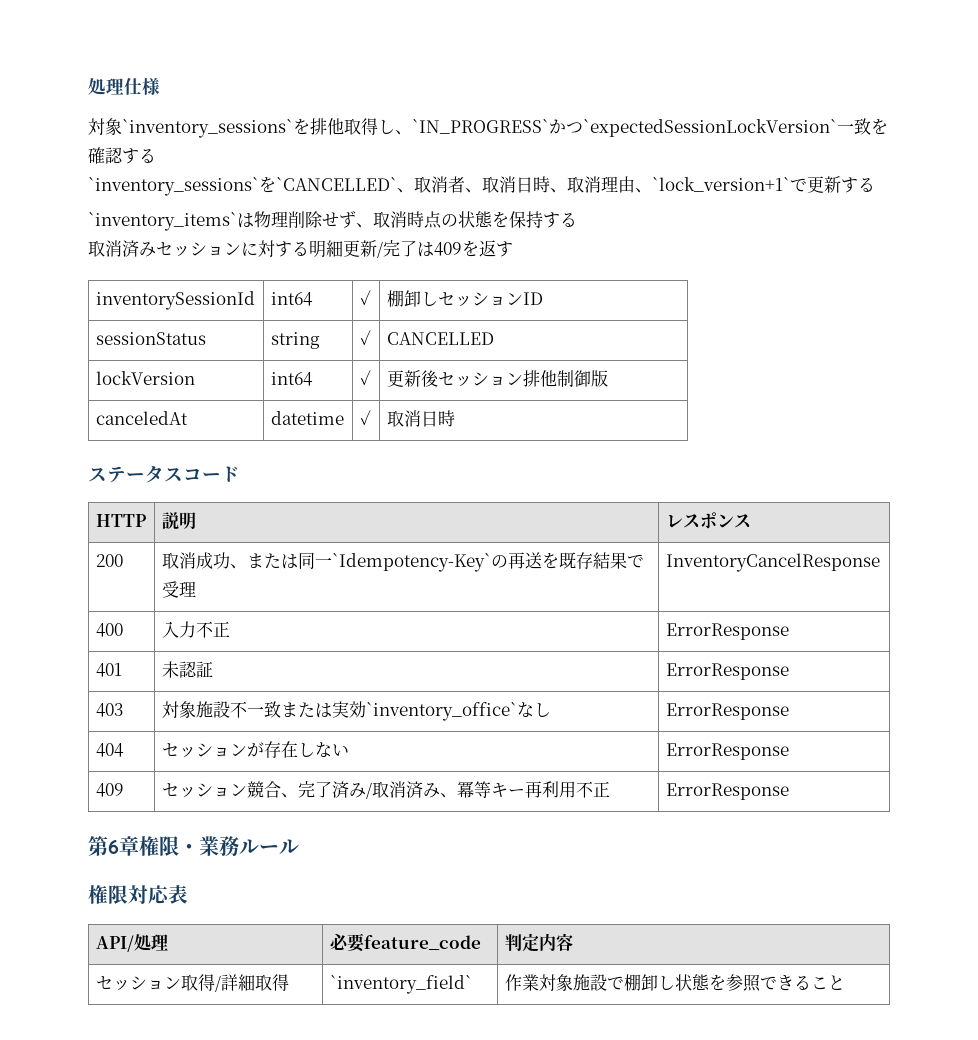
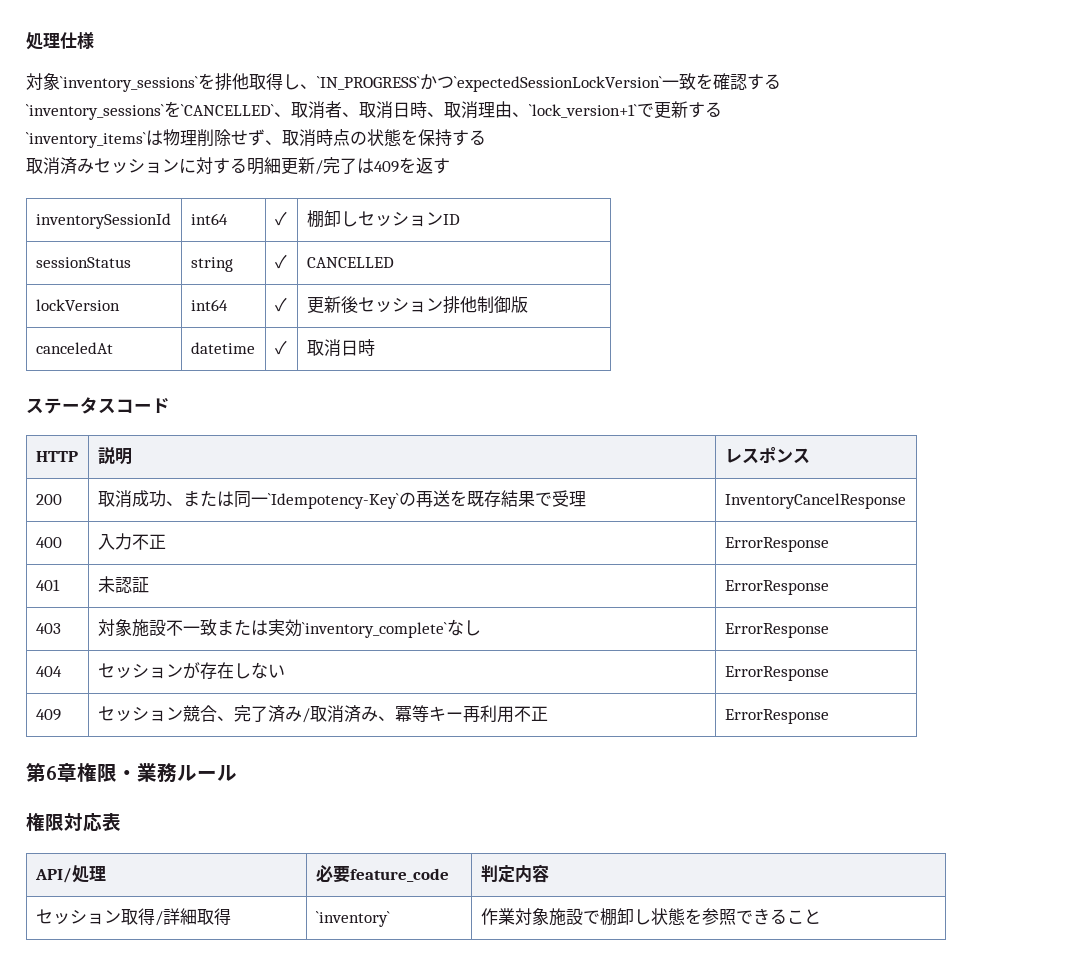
[365,702,517,721] `inventory_office` -> [301,622,447,638] `inventory_complete`
[329,975,472,994] `inventory_field` -> [315,911,390,927] `inventory`

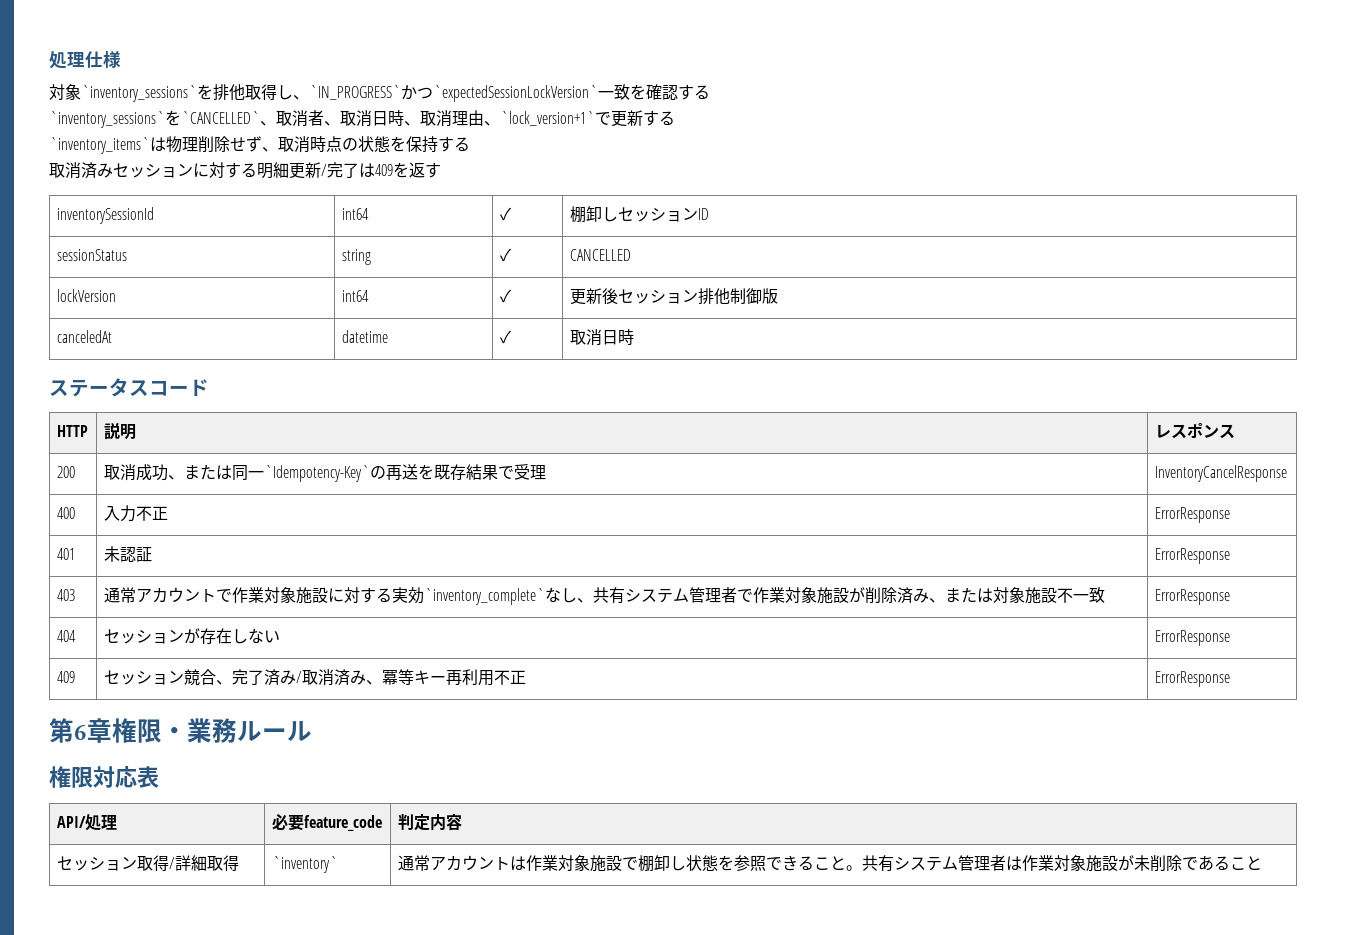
(61, 628) none -> [103,587,993,605] 通常アカウントで作業対象施設に対する実効`inventory_complete`なし、共有システム管理者で作業対象施設が削除済み、または
[216,619,481,638] または実効`inventory_complete`なし -> (1105, 595) none
(390, 919) none -> [397,855,526,871] 通常アカウントは
(821, 916) none -> [845,855,1262,872] 。共有システム管理者は作業対象施設が未削除であること

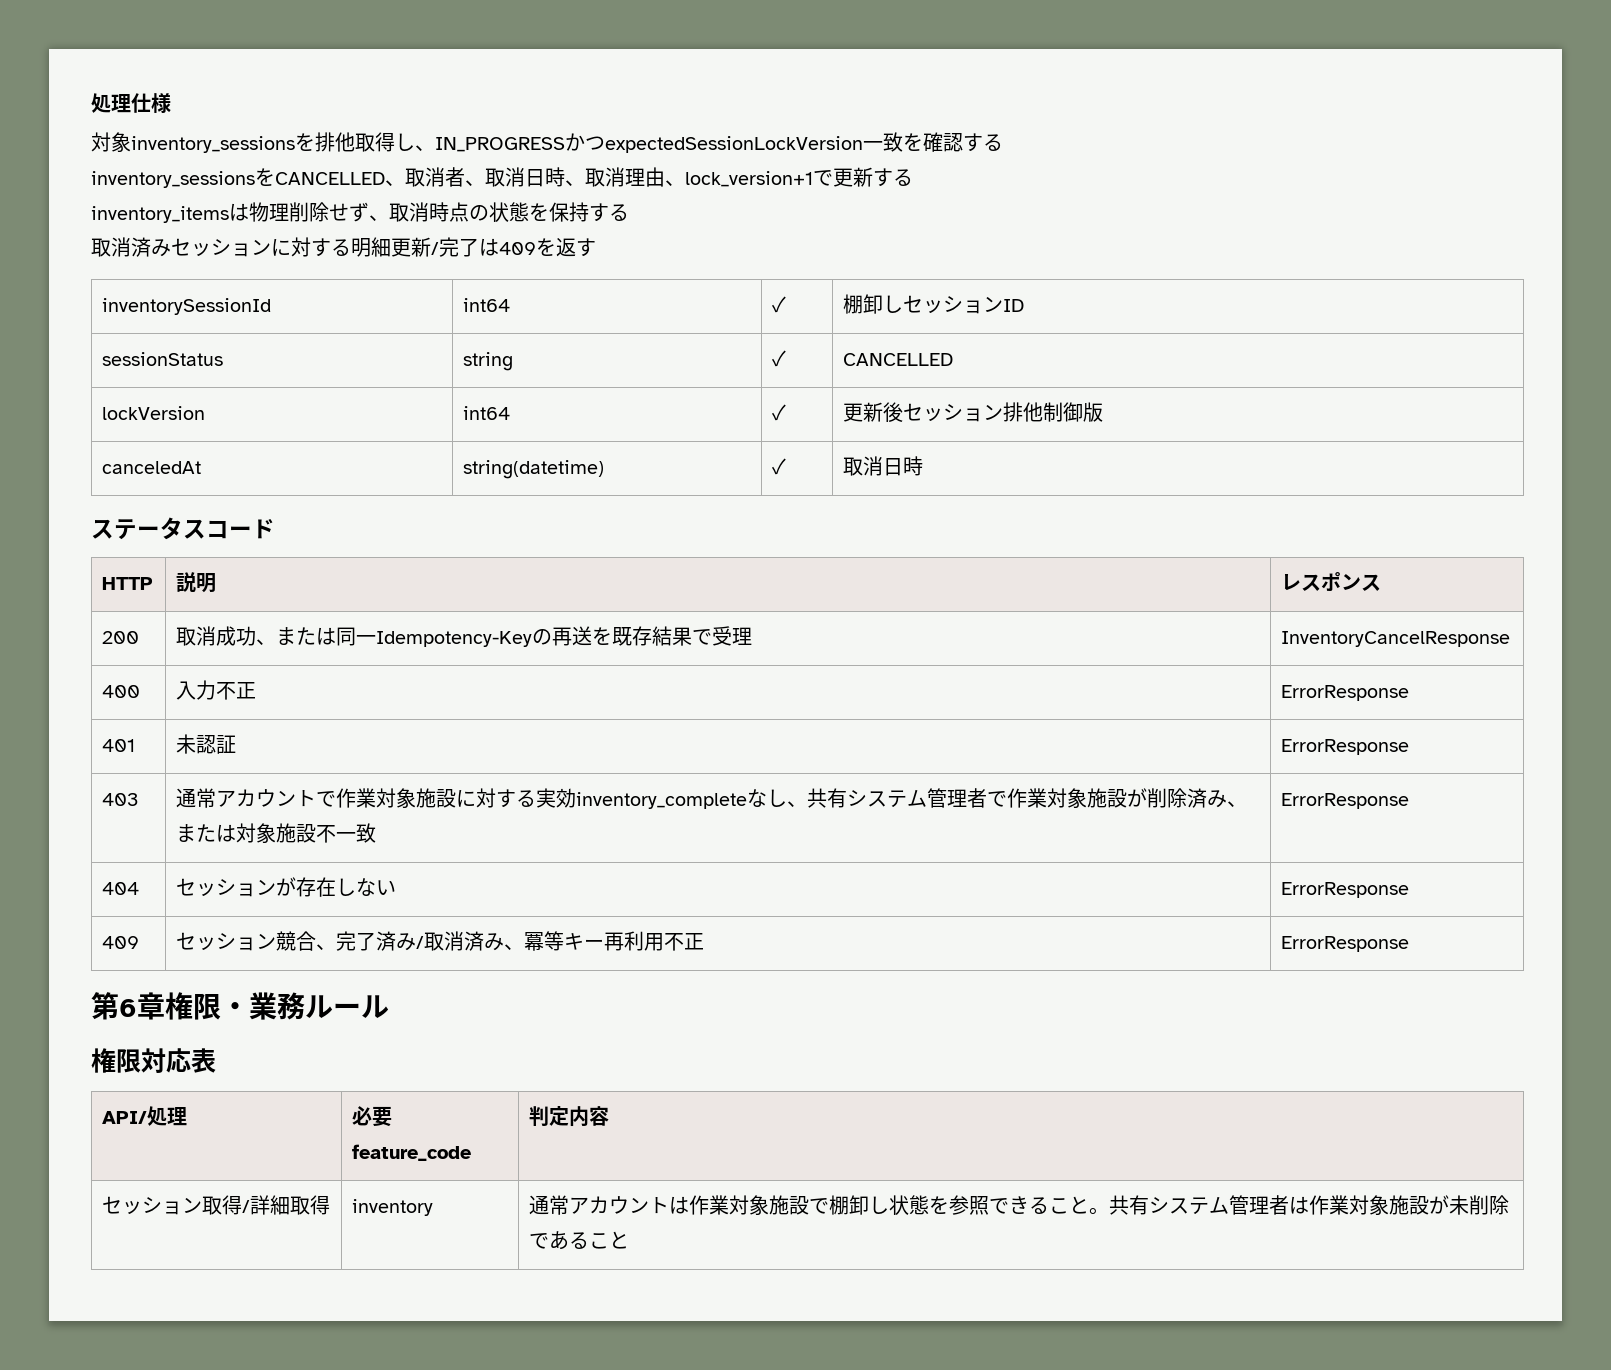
[81,85,197,102] `inventory_sessions` -> [131,136,295,153] inventory_sessions
[309,85,598,102] `IN_PROGRESS`かつ`expectedSessionLockVersion` -> [435,133,863,153] IN_PROGRESSかつexpectedSessionLockVersion
[49,110,260,128] `inventory_sessions`を`CANCELLED` -> [91,168,385,188] inventory_sessionsをCANCELLED
[500,111,595,126] `lock_version+1` -> [685,171,813,187] lock_version+1
[49,137,150,154] `inventory_items` -> [91,206,229,223] inventory_items
[341,330,388,343] datetime -> [463,460,605,479] string(datetime)
[263,465,370,482] `Idempotency-Key` -> [376,631,533,647] Idempotency-Key
[423,588,545,605] `inventory_complete` -> [576,792,748,809] inventory_complete
[271,856,338,873] `inventory` -> [352,1199,434,1216] inventory

